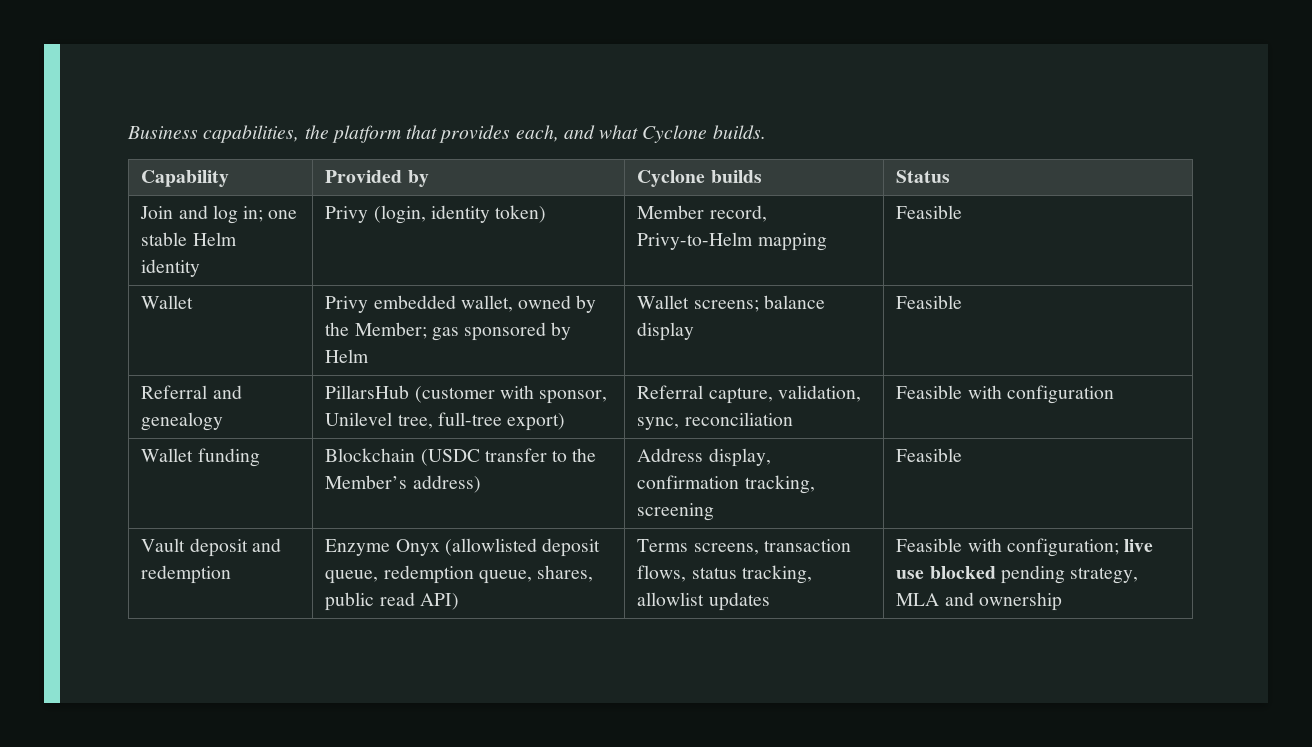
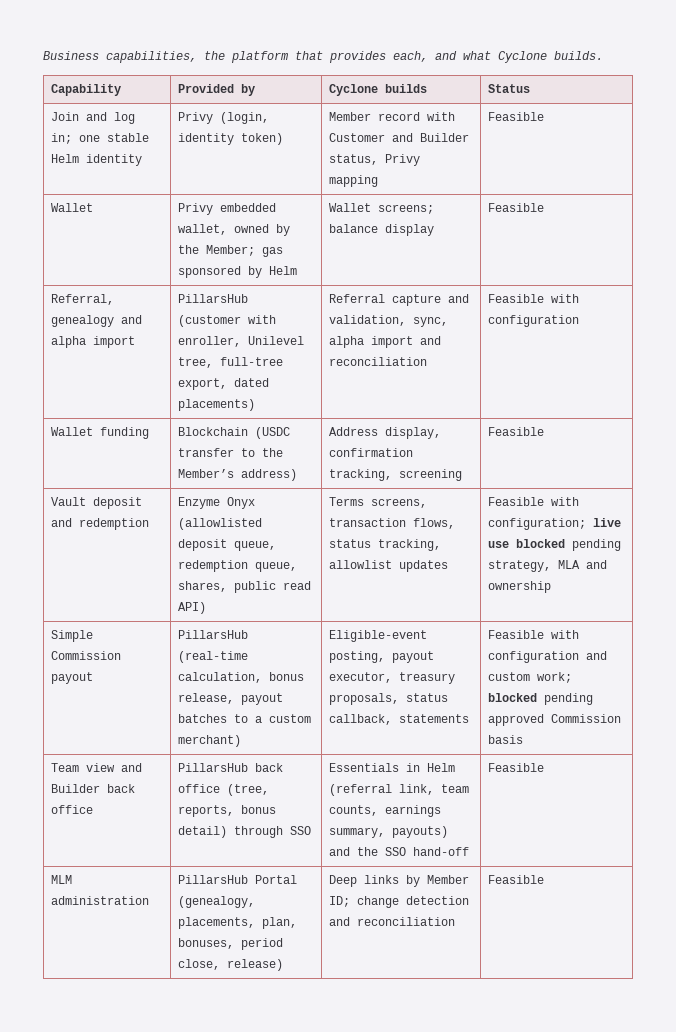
[709,205,767,222] [637,232,754,250] record, Privy-to-Helm -> [378,112,456,121] [329,133,470,142] [329,154,421,166] record with Customer and Builder status, Privy
[141,385,242,399] [141,412,224,431] Referral and genealogy -> [51,294,115,305] [51,315,143,327] [51,336,136,348] Referral, genealogy and alpha import
[539,390,608,404] sponsor, -> [178,336,242,347] enroller,
[507,413,566,431] [637,385,861,404] [637,417,680,430] export) | Referral capture, validation, sync, -> [178,378,270,390] [178,399,256,411] [329,294,470,306] [329,315,449,327] [329,336,442,348] export, dated placements) | Referral capture and validation, sync, alpha import and
(1062, 601) none -> [51,630,94,642] [51,651,122,660] [51,672,94,684] [178,630,249,639] [178,651,249,663] [178,672,305,683] [178,693,284,705] [178,714,312,723] [178,735,242,747] [329,630,428,642] [329,651,435,663] [329,672,456,684] [329,693,449,705] [329,714,470,725] [488,630,580,639] [488,651,608,663] [488,672,573,683] [488,693,594,705] [488,714,622,726] [488,735,524,744] [51,763,143,772] [51,784,136,793] [51,805,94,814] [178,763,284,772] [178,784,270,796] [178,805,277,817] [178,826,312,838] [329,763,456,772] [329,784,470,796] [329,805,442,817] [329,826,449,838] [329,847,470,856] [488,763,545,772] [51,875,73,884] [51,896,150,905] [178,875,298,884] [178,896,256,908] [178,917,298,929] [178,938,284,950] [178,959,284,971] [329,875,470,887] [329,896,470,908] [329,917,456,926] [488,875,545,884] // Simple Commission payout | PillarsHub (real-time calculation, bonus release, payout batches to a custom merchant) | Eligible-event posting, payout executor, treasury proposals, status callback, statements | Feasible with configuration and custom work; blocked pending approved Commission basis // Team view and Builder back office | PillarsHub back office (tree, reports, bonus detail) through SSO | Essentials in Helm (referral link, team counts, earnings summary, payouts) and the SSO hand-off | Feasible // MLM administration | PillarsHub Portal (genealogy, placements, plan, bonuses, period close, release) | Deep links by Member ID; change detection and reconciliation | Feasible

